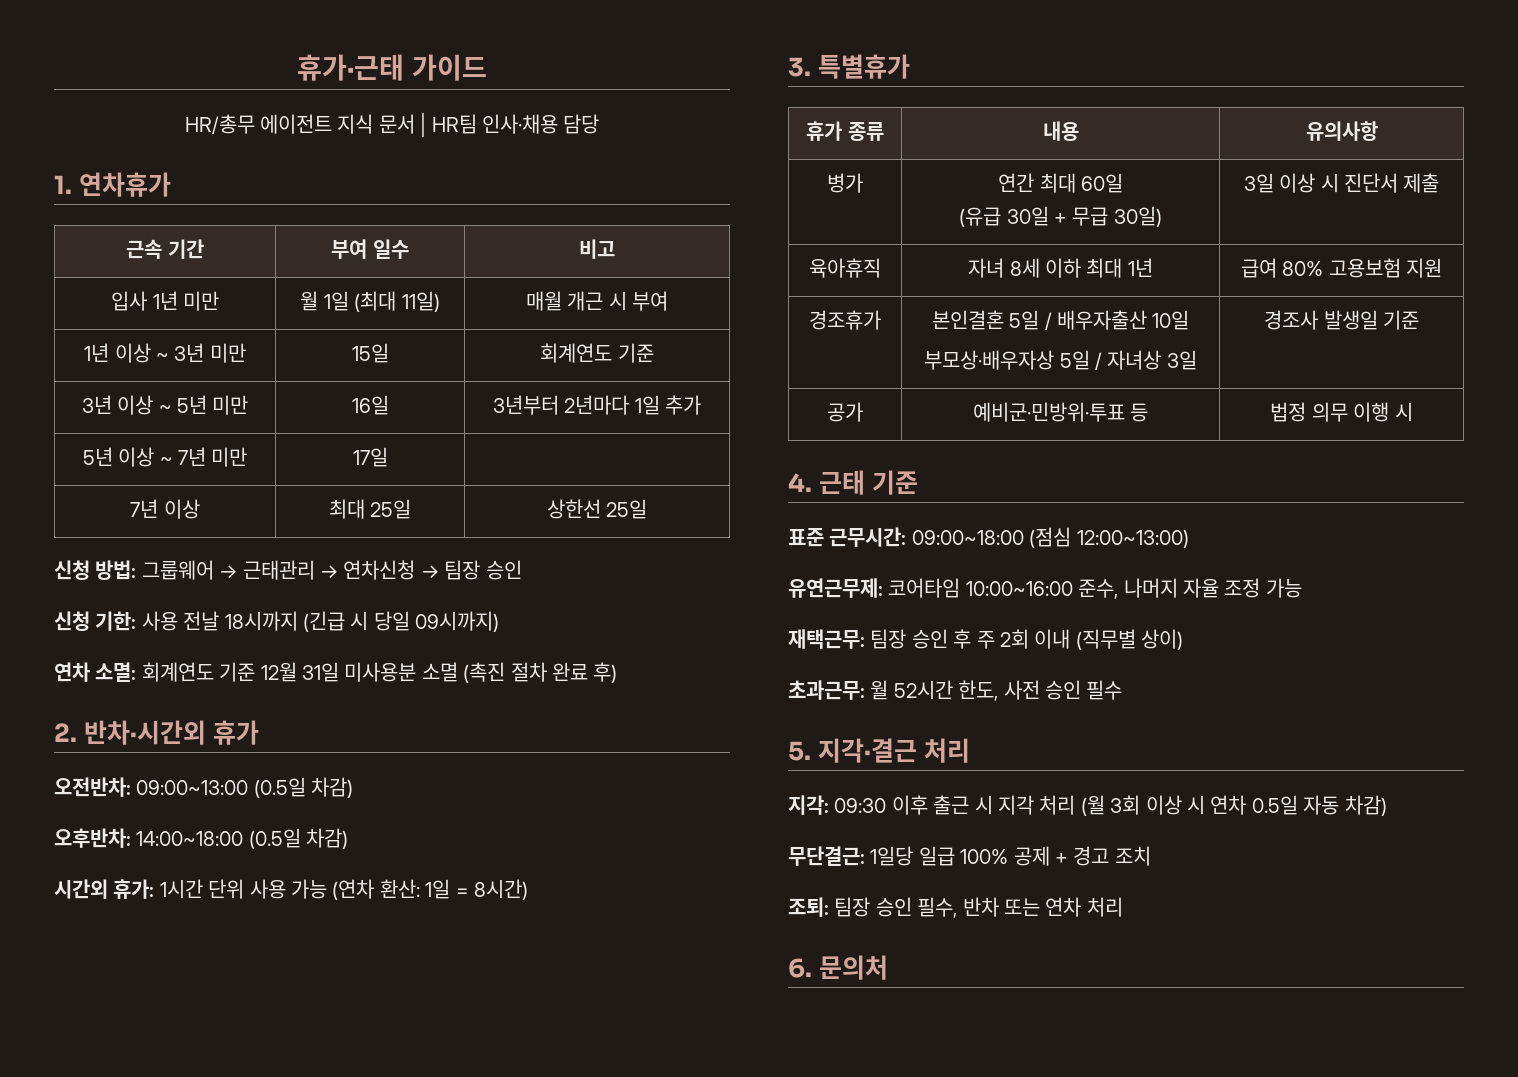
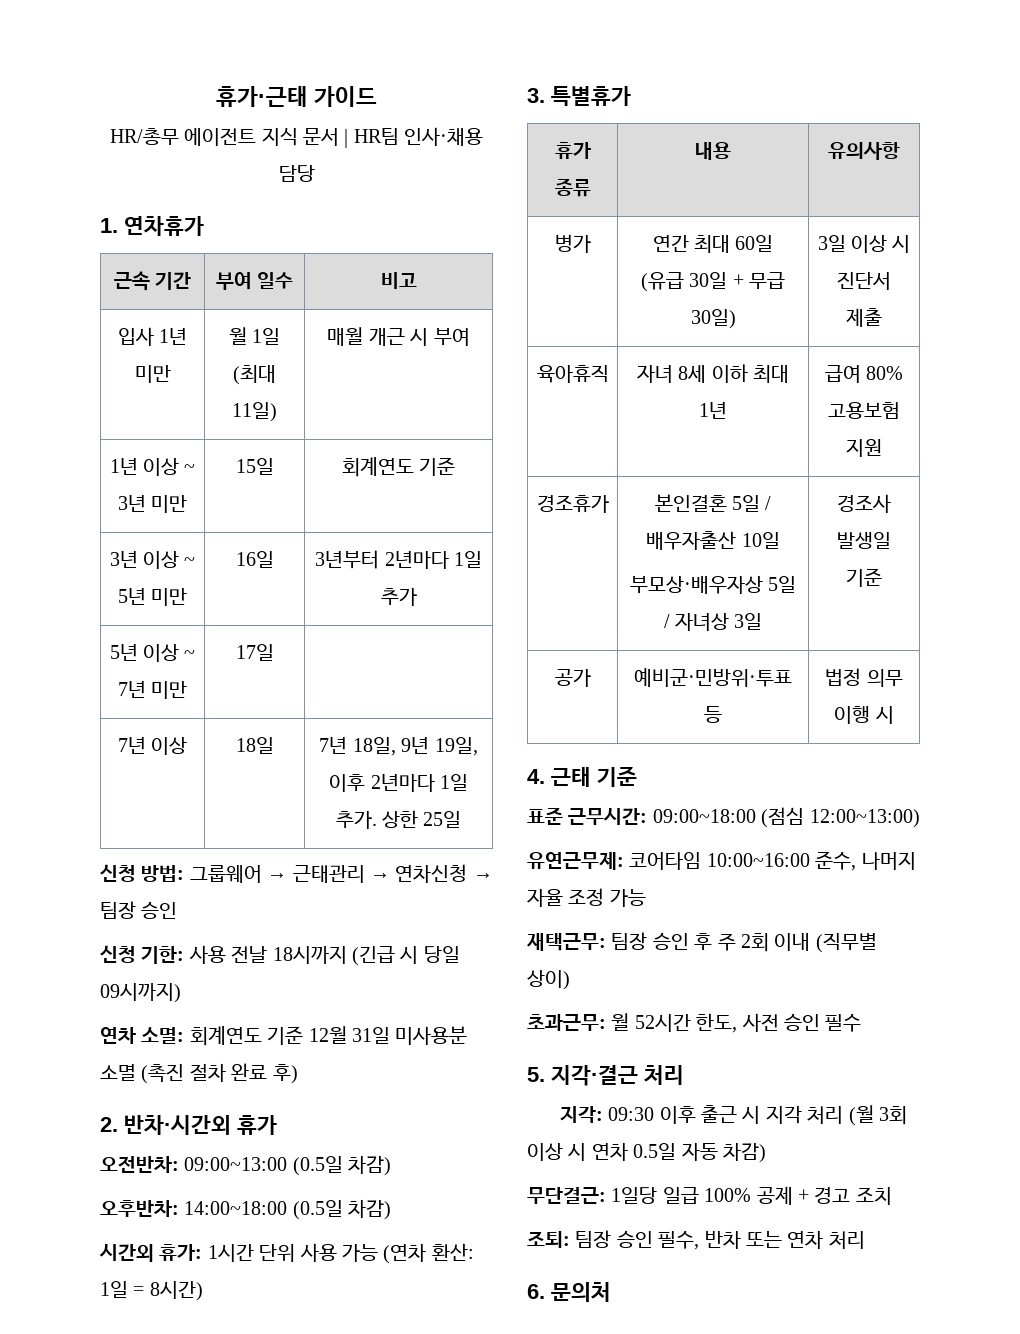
[328,499,412,519] [546,499,601,519] 최대 25일 | 상한선 -> [235,737,274,754] [319,737,478,756] [329,774,468,792] [335,810,418,829] 18일 | 7년 18일, 9년 19일, 이후 2년마다 1일 추가. 상한

